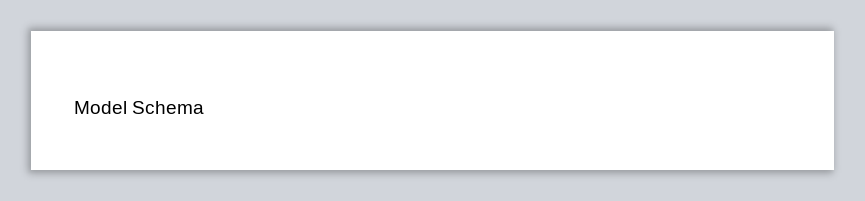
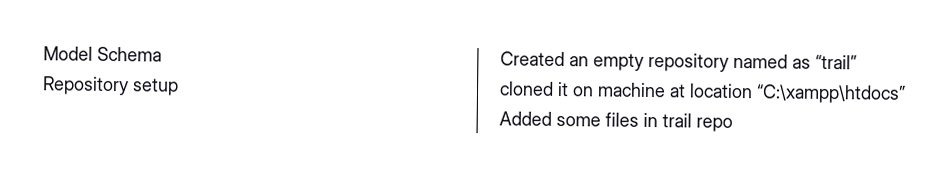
(205, 107) none -> [42,76,179,96] [500,51,857,72] [499,81,906,104] [499,111,733,132] // Repository setup // Created an empty repository named as “trail” // cloned it on machine at location “C:\xampp\htdocs” // Added some files in trail repo

